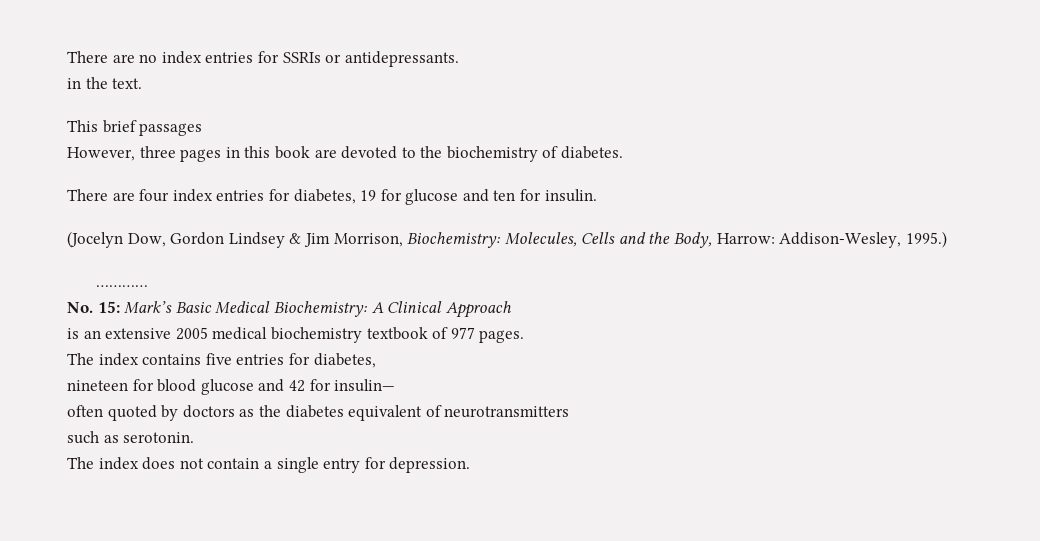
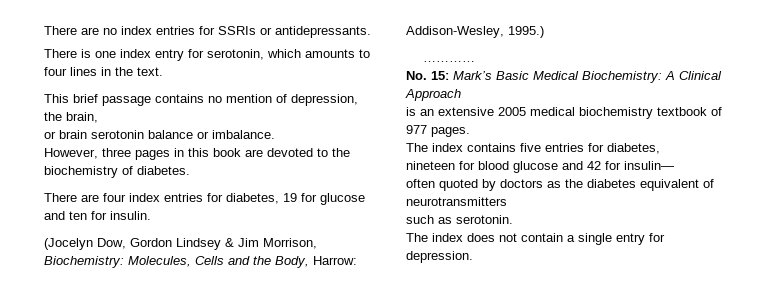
(459, 59) none -> [44,49,370,61] [44,67,97,76] There is one index entry for serotonin, which amounts to four lines
[139,123,203,136] passages -> [102,94,358,106] [44,112,98,123] [44,130,275,139] passage contains no mention of depression, the brain, // or brain serotonin balance or imbalance.

